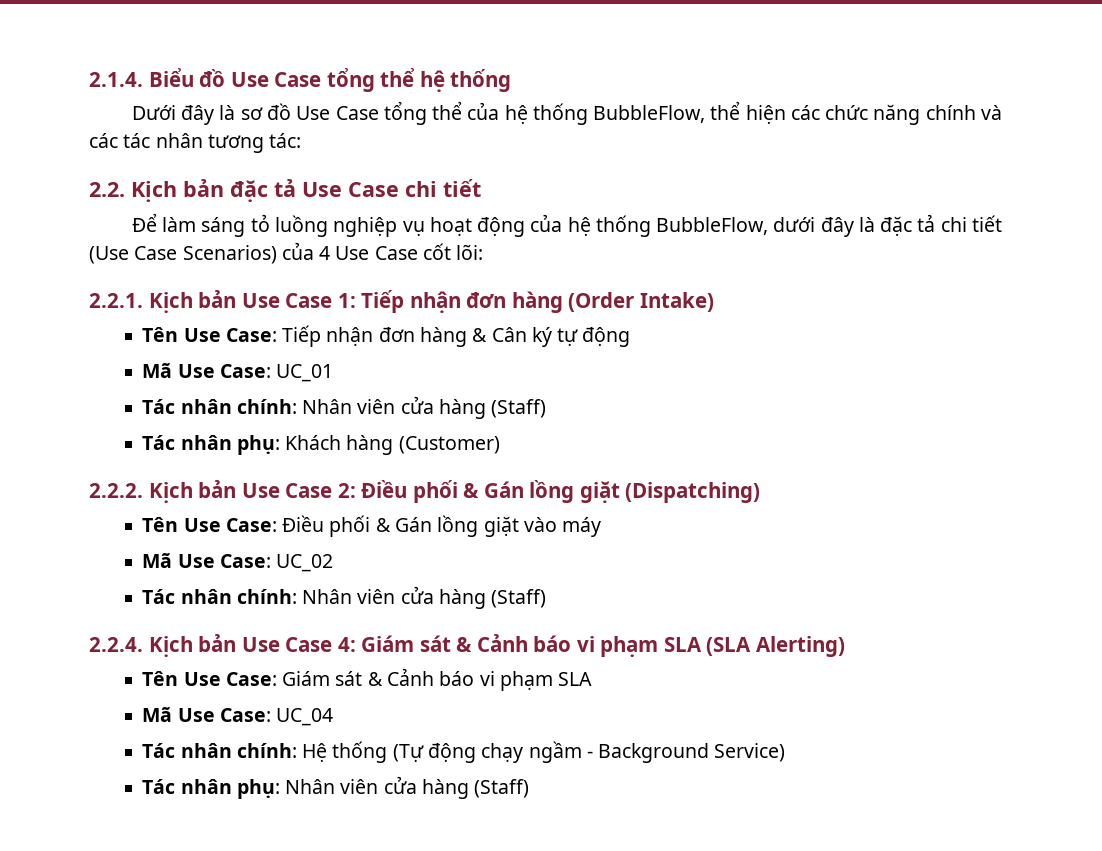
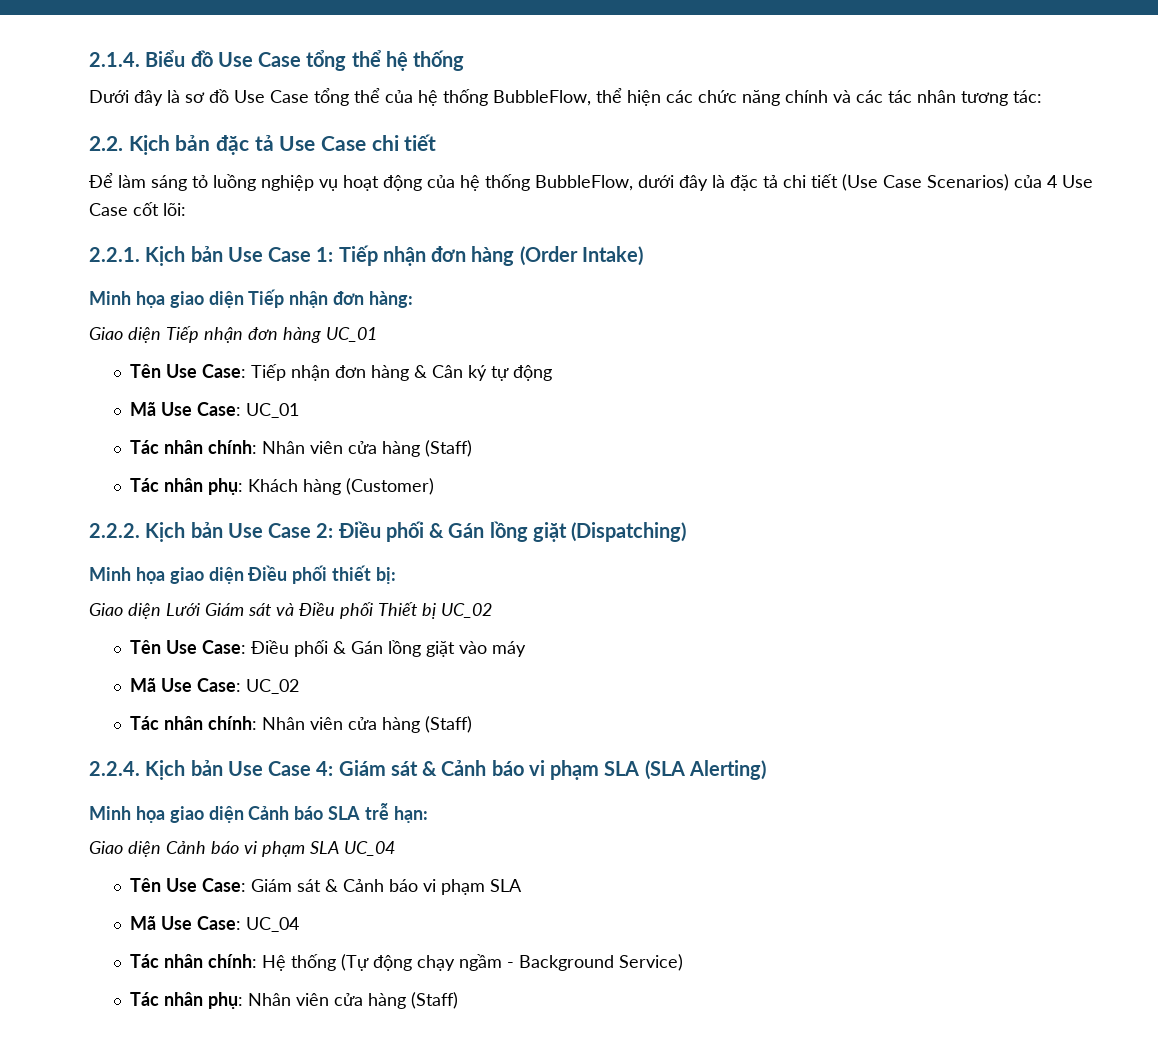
(714, 302) none -> [89,289,414,308] [89,326,377,343] // Minh họa giao diện Tiếp nhận đơn hàng: // Giao diện Tiếp nhận đơn hàng UC_01
(761, 492) none -> [89,565,397,584] [89,602,492,619] // Minh họa giao diện Điều phối thiết bị: // Giao diện Lưới Giám sát và Điều phối Thiết bị UC_02
(846, 646) none -> [89,803,428,823] [89,841,395,857] // Minh họa giao diện Cảnh báo SLA trễ hạn: // Giao diện Cảnh báo vi phạm SLA UC_04

